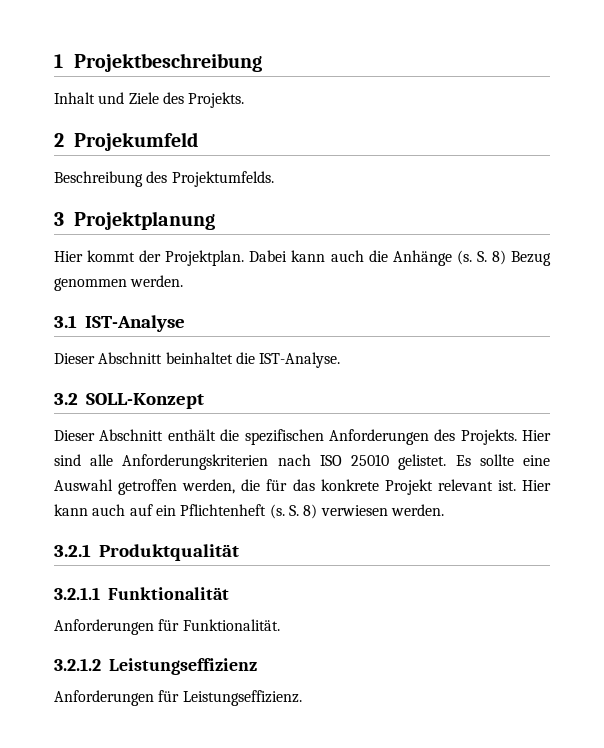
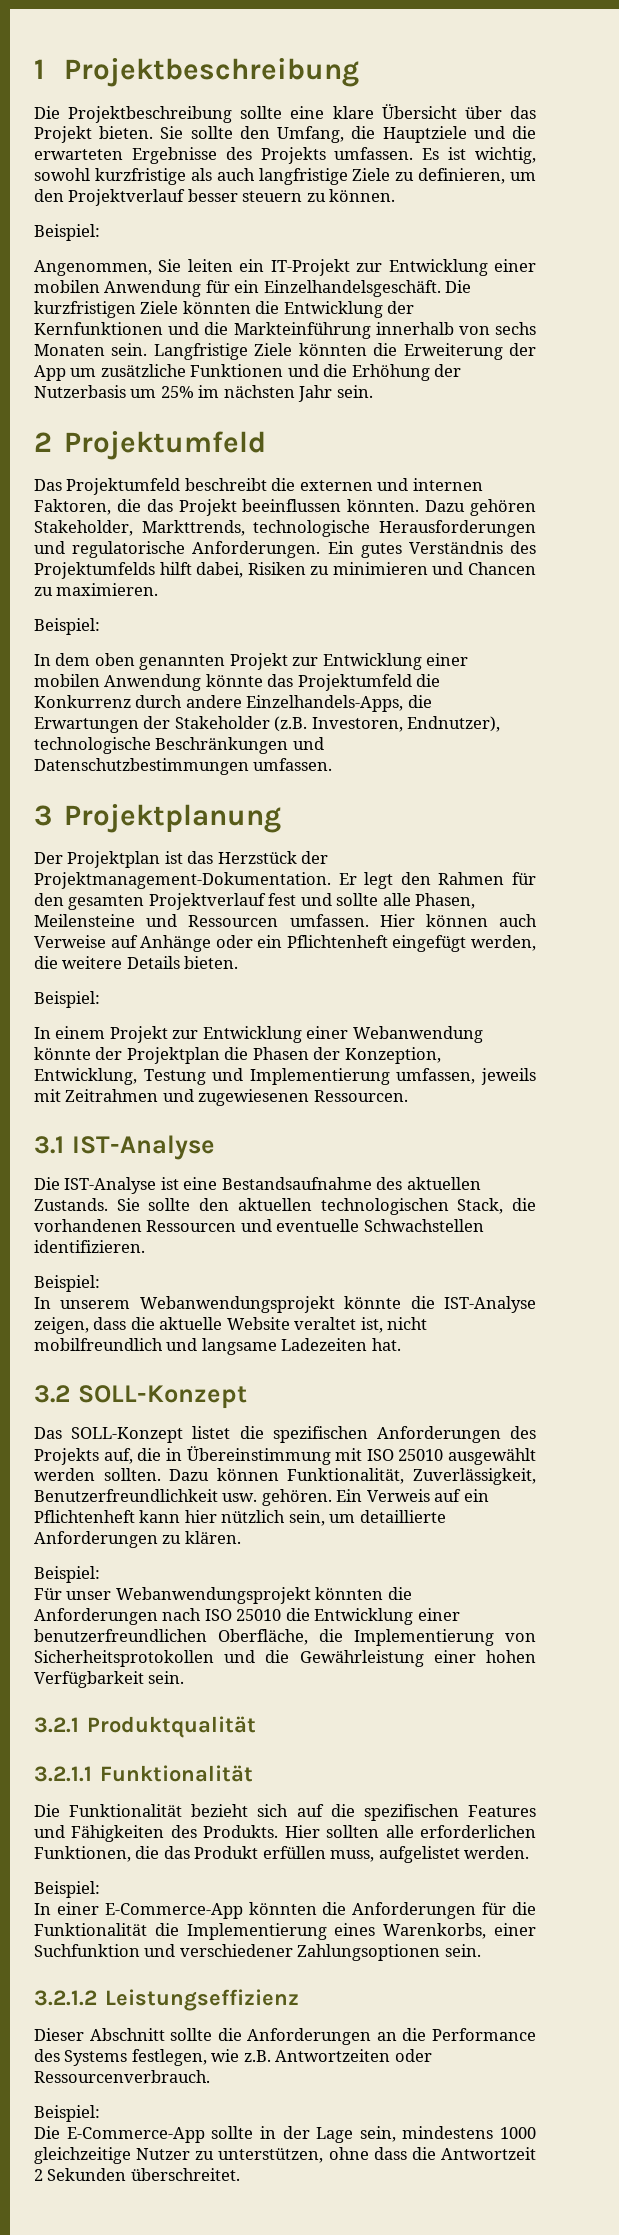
[54,92,245,108] [54,132,198,151] [54,171,274,187] [54,211,215,230] [54,250,551,266] [54,275,184,291] [54,315,185,332] [54,352,341,368] Inhalt und Ziele des Projekts. // 2 Projekumfeld // Beschreibung des Projektumfelds. // 3 Projektplanung // Hier kommt der Projektplan. Dabei kann auch die Anhänge (s. S. 8) Bezug genommen werden. // 3.1 IST-Analyse // Dieser Abschnitt beinhaltet die IST-Analyse. -> [34,104,537,123] [34,126,536,143] [34,147,536,164] [34,168,536,185] [34,189,396,206] [34,224,100,241] [34,259,536,276] [34,280,472,297] [34,301,415,318] [34,322,536,339] [34,343,536,360] [34,364,462,381] [34,385,373,402] [34,431,266,460] [34,478,483,495] [34,499,536,516] [34,520,536,537] [34,541,536,558] [34,562,536,579] [34,583,159,596] [34,618,100,635] [34,653,469,670] [34,674,441,691] [34,695,432,712] [34,716,501,733] [34,737,324,754] [34,758,333,775] [34,804,281,833] [34,851,329,868] [34,872,537,889] [34,893,476,910] [34,914,537,927] [34,935,536,952] [34,956,239,969] [34,991,100,1008] [34,1026,483,1043] [34,1047,441,1064] [34,1068,536,1085] [34,1089,408,1106] [34,1135,216,1160] [34,1177,481,1194] [34,1198,536,1215] [34,1219,484,1232] [34,1240,145,1253] [34,1275,100,1292] [34,1296,536,1313] [34,1317,428,1334] [34,1338,401,1355] Die Projektbeschreibung sollte eine klare Übersicht über das Projekt bieten. Sie sollte den Umfang, die Hauptziele und die erwarteten Ergebnisse des Projekts umfassen. Es ist wichtig, sowohl kurzfristige als auch langfristige Ziele zu definieren, um den Projektverlauf besser steuern zu können. // Beispiel: // Angenommen, Sie leiten ein IT-Projekt zur Entwicklung einer mobilen Anwendung für ein Einzelhandelsgeschäft. Die kurzfristigen Ziele könnten die Entwicklung der Kernfunktionen und die Markteinführung innerhalb von sechs Monaten sein. Langfristige Ziele könnten die Erweiterung der App um zusätzliche Funktionen und die Erhöhung der Nutzerbasis um 25% im nächsten Jahr sein. // 2 Projektumfeld // Das Projektumfeld beschreibt die externen und internen Faktoren, die das Projekt beeinflussen könnten. Dazu gehören Stakeholder, Markttrends, technologische Herausforderungen und regulatorische Anforderungen. Ein gutes Verständnis des Projektumfelds hilft dabei, Risiken zu minimieren und Chancen zu maximieren. // Beispiel: // In dem oben genannten Projekt zur Entwicklung einer mobilen Anwendung könnte das Projektumfeld die Konkurrenz durch andere Einzelhandels-Apps, die Erwartungen der Stakeholder (z.B. Investoren, Endnutzer), technologische Beschränkungen und Datenschutzbestimmungen umfassen. // 3 Projektplanung // Der Projektplan ist das Herzstück der Projektmanagement-Dokumentation. Er legt den Rahmen für den gesamten Projektverlauf fest und sollte alle Phasen, Meilensteine und Ressourcen umfassen. Hier können auch Verweise auf Anhänge oder ein Pflichtenheft eingefügt werden, die weitere Details bieten. // Beispiel: // In einem Projekt zur Entwicklung einer Webanwendung könnte der Projektplan die Phasen der Konzeption, Entwicklung, Testung und Implementierung umfassen, jeweils mit Zeitrahmen und zugewiesenen Ressourcen. // 3.1 IST-Analyse // Die IST-Analyse ist eine Bestandsaufnahme des aktuellen Zustands. Sie sollte den aktuellen technologischen Stack, die vorhandenen Ressourcen und eventuelle Schwachstellen identifizieren. // Beispiel: // In unserem Webanwendungsprojekt könnte die IST-Analyse zeigen, dass die aktuelle Website veraltet ist, nicht mobilfreundlich und langsame Ladezeiten hat.
[54,429,216,441] Dieser Abschnitt enthält -> [34,1426,231,1443] Das SOLL-Konzept listet
[460,429,551,445] [54,454,550,470] [54,479,552,495] [54,504,444,519] [54,544,239,561] [54,587,229,600] [54,619,280,635] [54,658,257,675] [54,690,302,706] Projekts. Hier sind alle Anforderungskriterien nach ISO 25010 gelistet. Es sollte eine Auswahl getroffen werden, die für das konkrete Projekt relevant ist. Hier kann auch auf ein Pflichtenheft (s. S. 8) verwiesen werden. // 3.2.1 Produktqualität // 3.2.1.1 Funktionalität // Anforderungen für Funktionalität. // 3.2.1.2 Leistungseffizienz // Anforderungen für Leistungseffizienz. -> [34,1446,536,1465] [34,1468,536,1485] [34,1489,489,1506] [34,1510,446,1526] [34,1531,241,1548] [34,1566,100,1583] [34,1587,412,1604] [34,1608,460,1625] [34,1629,536,1646] [34,1650,536,1667] [34,1671,185,1688] [34,1716,257,1738] [34,1765,254,1782] [34,1804,536,1821] [34,1825,536,1842] [34,1846,530,1863] [34,1881,100,1898] [34,1902,536,1919] [34,1923,536,1940] [34,1944,481,1961] [34,1989,300,2011] [34,2028,536,2045] [34,2049,432,2066] [34,2070,210,2083] [34,2105,100,2122] [34,2126,536,2143] [34,2147,537,2164] [34,2168,240,2181] Projekts auf, die in Übereinstimmung mit ISO 25010 ausgewählt werden sollten. Dazu können Funktionalität, Zuverlässigkeit, Benutzerfreundlichkeit usw. gehören. Ein Verweis auf ein Pflichtenheft kann hier nützlich sein, um detaillierte Anforderungen zu klären. // Beispiel: // Für unser Webanwendungsprojekt könnten die Anforderungen nach ISO 25010 die Entwicklung einer benutzerfreundlichen Oberfläche, die Implementierung von Sicherheitsprotokollen und die Gewährleistung einer hohen Verfügbarkeit sein. // 3.2.1 Produktqualität // 3.2.1.1 Funktionalität // Die Funktionalität bezieht sich auf die spezifischen Features und Fähigkeiten des Produkts. Hier sollten alle erforderlichen Funktionen, die das Produkt erfüllen muss, aufgelistet werden. // Beispiel: // In einer E-Commerce-App könnten die Anforderungen für die Funktionalität die Implementierung eines Warenkorbs, einer Suchfunktion und verschiedener Zahlungsoptionen sein. // 3.2.1.2 Leistungseffizienz // Dieser Abschnitt sollte die Anforderungen an die Performance des Systems festlegen, wie z.B. Antwortzeiten oder Ressourcenverbrauch. // Beispiel: // Die E-Commerce-App sollte in der Lage sein, mindestens 1000 gleichzeitige Nutzer zu unterstützen, ohne dass die Antwortzeit 2 Sekunden überschreitet.

